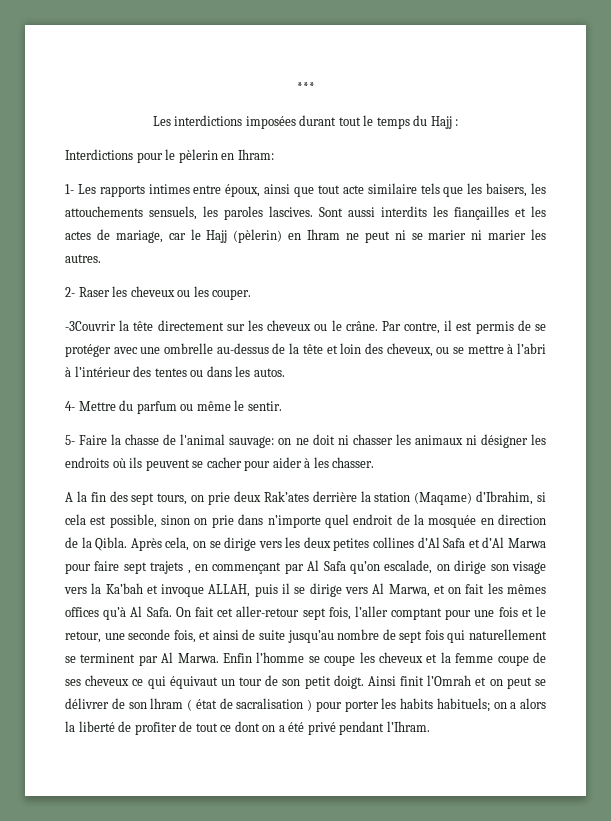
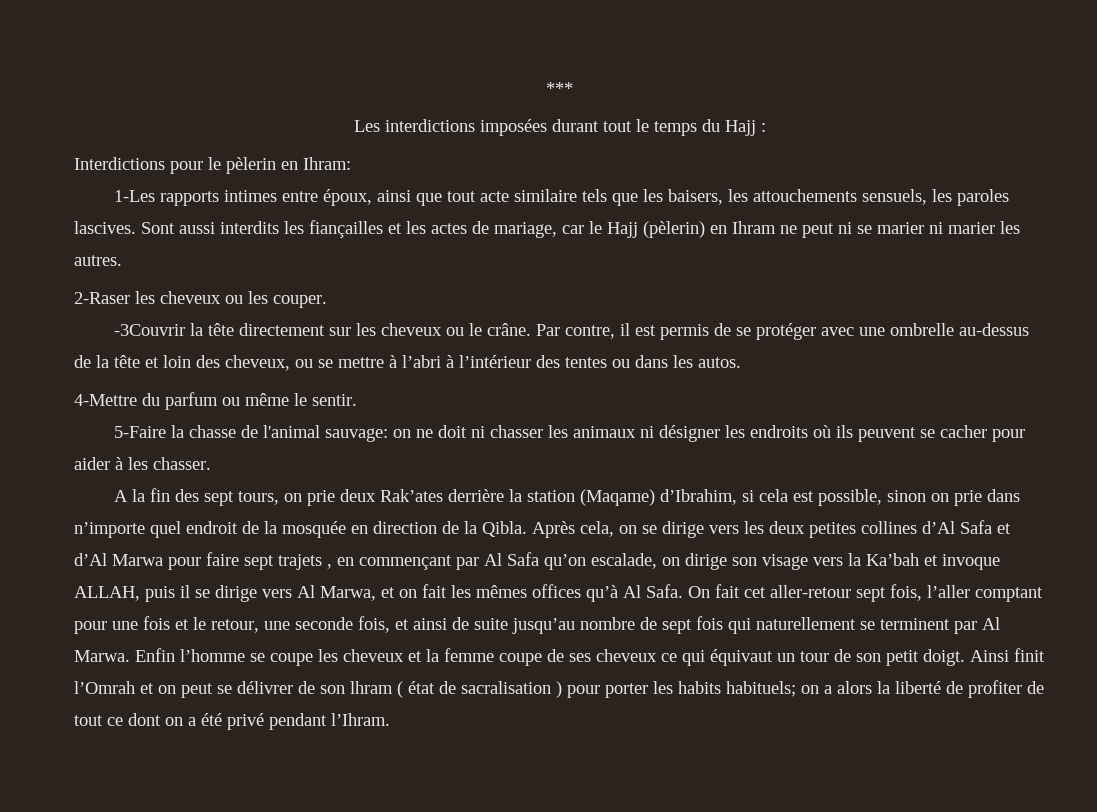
[65,184,96,194] 1- Les -> [114,190,156,202] 1-Les
[65,287,110,297] 2- Raser -> [74,292,130,304] 2-Raser
[65,401,116,411] 4- Mettre -> [74,394,137,406] 4-Mettre
[65,435,108,445] 5- Faire -> [114,426,167,438] 5-Faire

